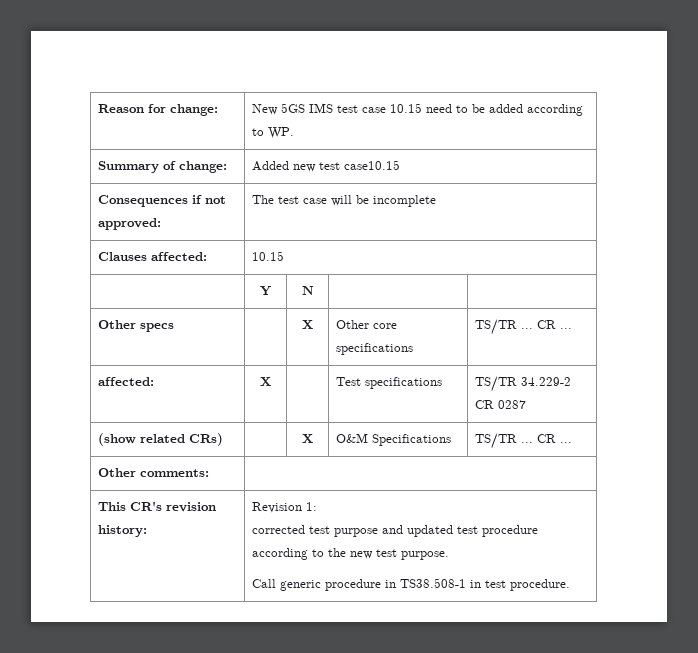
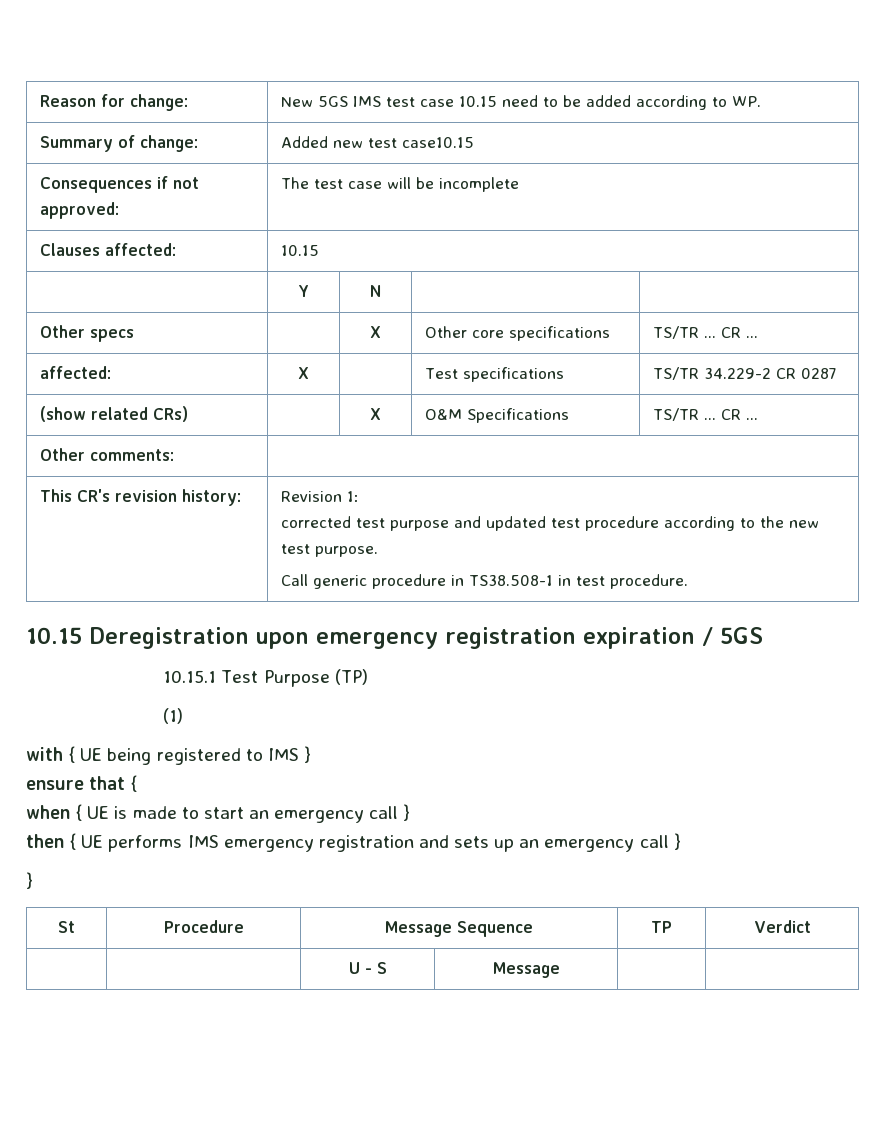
(571, 585) none -> [26,627,763,649] [163,669,368,687] [163,708,184,724] [26,746,311,765] [26,775,138,792] [26,804,411,823] [26,833,681,852] [26,872,33,889] [58,921,75,933] [163,920,244,933] [385,921,533,937] [651,921,672,933] [753,920,811,933] [348,962,387,974] [492,962,560,978] // 10.15 Deregistration upon emergency registration expiration / 5GS // 10.15.1 Test Purpose (TP) // (1) // with { UE being registered to IMS } // ensure that { // when { UE is made to start an emergency call } // then { UE performs IMS emergency registration and sets up an emergency call } // } // St | Procedure | Message Sequence | TP | Verdict // | | U - S | Message | |

